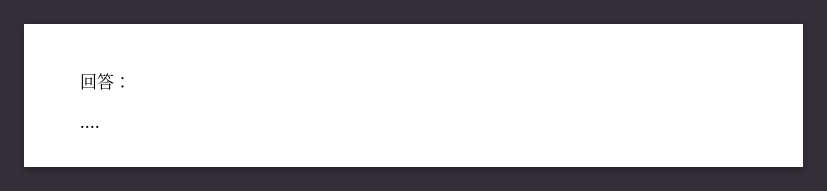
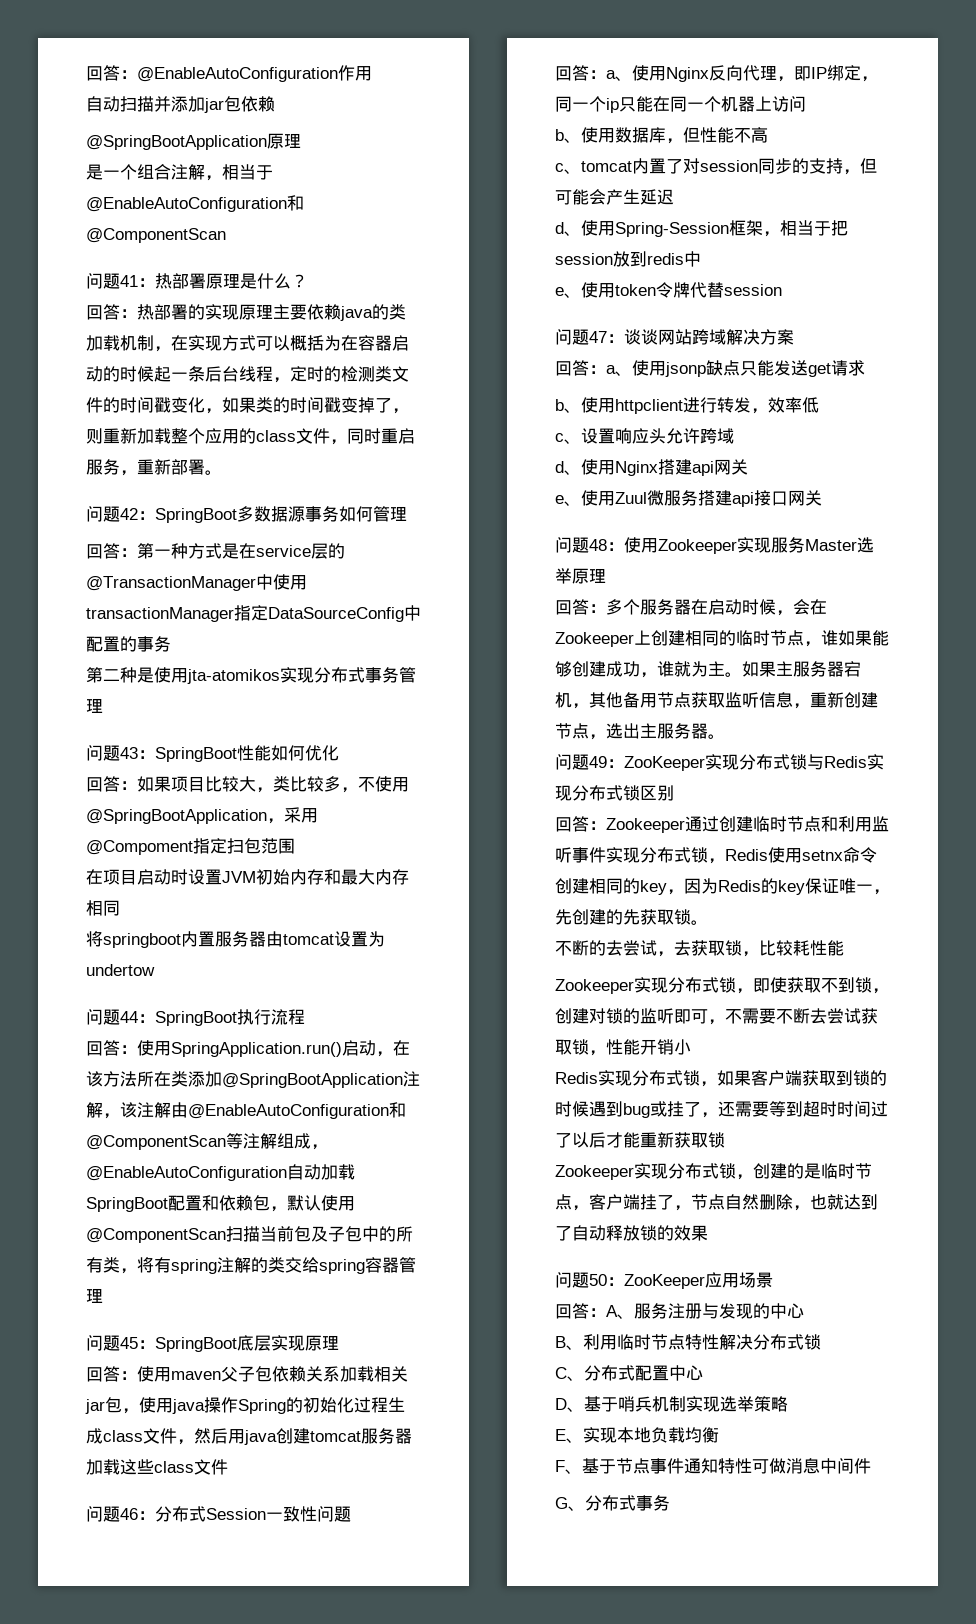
[80,73,131,90] [80,125,100,128] 回答： // .... -> [86,65,372,82] [86,96,275,113] [86,133,301,150] [86,164,273,181] [86,195,304,212] [86,228,226,243] [86,273,308,289] [86,304,406,321] [86,335,409,352] [86,366,409,383] [86,397,409,414] [86,428,415,445] [86,459,222,476] [86,506,407,523] [86,543,345,559] [86,574,307,591] [86,605,421,622] [86,636,171,652] [86,667,416,684] [86,698,103,713] [86,745,339,762] [86,776,409,793] [86,807,318,824] [86,838,295,855] [86,869,409,885] [86,900,120,916] [86,931,385,948] [86,964,155,976] [86,1009,305,1026] [86,1040,410,1057] [86,1071,420,1088] [86,1102,406,1119] [86,1133,328,1150] [86,1164,355,1181] [86,1195,355,1212] [86,1226,413,1243] [86,1257,416,1274] [86,1288,103,1303] [86,1335,339,1352] [86,1366,408,1382] [85,1397,405,1414] [86,1428,412,1445] [86,1459,228,1475] [86,1506,351,1522] [555,65,878,82] [555,96,806,113] [555,127,768,144] [555,158,877,175] [555,189,674,205] [555,220,848,237] [555,251,701,267] [555,282,782,298] [555,329,794,345] [555,360,865,377] [555,397,819,414] [555,428,734,444] [555,459,748,476] [555,490,822,507] [555,537,874,554] [555,568,606,584] [555,599,827,616] [555,630,889,647] [555,661,861,678] [555,692,878,709] [555,723,725,740] [555,754,884,771] [555,785,674,801] [555,816,889,833] [555,847,877,864] [555,878,890,895] [555,909,708,925] [555,940,844,957] [555,977,889,994] [555,1008,878,1025] [555,1039,691,1056] [555,1070,887,1087] [555,1101,888,1118] [555,1132,725,1148] [555,1163,872,1180] [555,1194,878,1211] [555,1225,708,1241] [555,1272,773,1289] [555,1303,804,1319] [555,1334,821,1350] [555,1365,703,1381] [555,1396,788,1412] [555,1427,719,1443] [555,1458,871,1474] [555,1495,670,1511] 回答：@EnableAutoConfiguration作用 // 自动扫描并添加jar包依赖 // @SpringBootApplication原理 // 是一个组合注解，相当于@EnableAutoConfiguration和@ComponentScan // 问题41：热部署原理是什么？ // 回答：热部署的实现原理主要依赖java的类加载机制，在实现方式可以概括为在容器启动的时候起一条后台线程，定时的检测类文件的时间戳变化，如果类的时间戳变掉了，则重新加载整个应用的class文件，同时重启服务，重新部署。 // 问题42：SpringBoot多数据源事务如何管理 // 回答：第一种方式是在service层的@TransactionManager中使用transactionManager指定DataSourceConfig中配置的事务 // 第二种是使用jta-atomikos实现分布式事务管理 // 问题43：SpringBoot性能如何优化 // 回答：如果项目比较大，类比较多，不使用@SpringBootApplication，采用@Compoment指定扫包范围 // 在项目启动时设置JVM初始内存和最大内存相同 // 将springboot内置服务器由tomcat设置为undertow // 问题44：SpringBoot执行流程 // 回答：使用SpringApplication.run()启动，在该方法所在类添加@SpringBootApplication注解，该注解由@EnableAutoConfiguration和@ComponentScan等注解组成，@EnableAutoConfiguration自动加载SpringBoot配置和依赖包，默认使用@ComponentScan扫描当前包及子包中的所有类，将有spring注解的类交给spring容器管理 // 问题45：SpringBoot底层实现原理 // 回答：使用maven父子包依赖关系加载相关jar包，使用java操作Spring的初始化过程生成class文件，然后用java创建tomcat服务器加载这些class文件 // 问题46：分布式Session一致性问题 // 回答：a、使用Nginx反向代理，即IP绑定，同一个ip只能在同一个机器上访问 // b、使用数据库，但性能不高 // c、tomcat内置了对session同步的支持，但可能会产生延迟 // d、使用Spring-Session框架，相当于把session放到redis中 // e、使用token令牌代替session // 问题47：谈谈网站跨域解决方案 // 回答：a、使用jsonp缺点只能发送get请求 // b、使用httpclient进行转发，效率低 // c、设置响应头允许跨域 // d、使用Nginx搭建api网关 // e、使用Zuul微服务搭建api接口网关 // 问题48：使用Zookeeper实现服务Master选举原理 // 回答：多个服务器在启动时候，会在Zookeeper上创建相同的临时节点，谁如果能够创建成功，谁就为主。如果主服务器宕机，其他备用节点获取监听信息，重新创建节点，选出主服务器。 // 问题49：ZooKeeper实现分布式锁与Redis实现分布式锁区别 // 回答：Zookeeper通过创建临时节点和利用监听事件实现分布式锁，Redis使用setnx命令创建相同的key，因为Redis的key保证唯一，先创建的先获取锁。 // 不断的去尝试，去获取锁，比较耗性能 // Zookeeper实现分布式锁，即使获取不到锁，创建对锁的监听即可，不需要不断去尝试获取锁，性能开销小 // Redis实现分布式锁，如果客户端获取到锁的时候遇到bug或挂了，还需要等到超时时间过了以后才能重新获取锁 // Zookeeper实现分布式锁，创建的是临时节点，客户端挂了，节点自然删除，也就达到了自动释放锁的效果 // 问题50：ZooKeeper应用场景 // 回答：A、服务注册与发现的中心 // B、利用临时节点特性解决分布式锁 // C、分布式配置中心 // D、基于哨兵机制实现选举策略 // E、实现本地负载均衡 // F、基于节点事件通知特性可做消息中间件 // G、分布式事务

